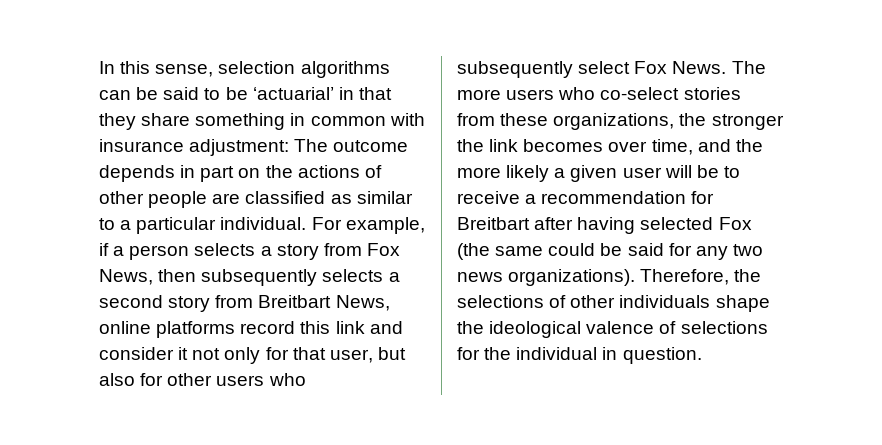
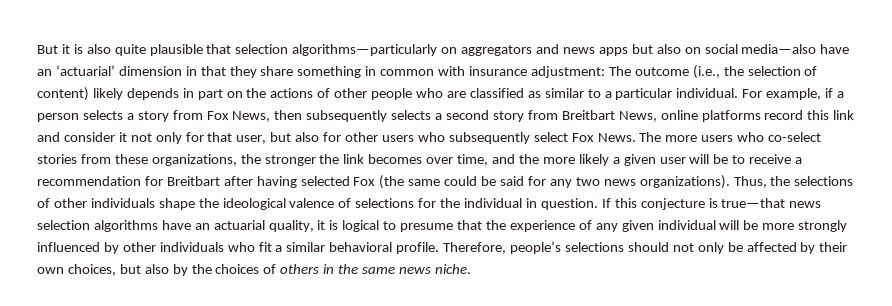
[99,61,390,78] [99,87,334,100] In this sense, selection algorithms can be said to be ‘actuarial’ -> [37,44,850,56] [37,65,182,76] But it is also quite plausible that selection algorithms—particularly on aggregators and news apps but also on social media—also have an ‘actuarial’ dimension
(409, 146) none -> [692,65,818,79] [37,87,123,101] (i.e., the selection of content) likely
(208, 199) none -> [416,88,444,98] who
[640,269,730,285] Therefore, -> [733,176,767,188] Thus,
(702, 355) none -> [601,198,822,210] [37,220,848,232] [37,241,848,254] [37,264,471,276] If this conjecture is true—that news selection algorithms have an actuarial quality, it is logical to presume that the experience of any given individual will be more strongly influenced by other individuals who fit a similar behavioral profile. Therefore, people’s selections should not only be affected by their own choices, but also by the choices of others in the same news niche.

